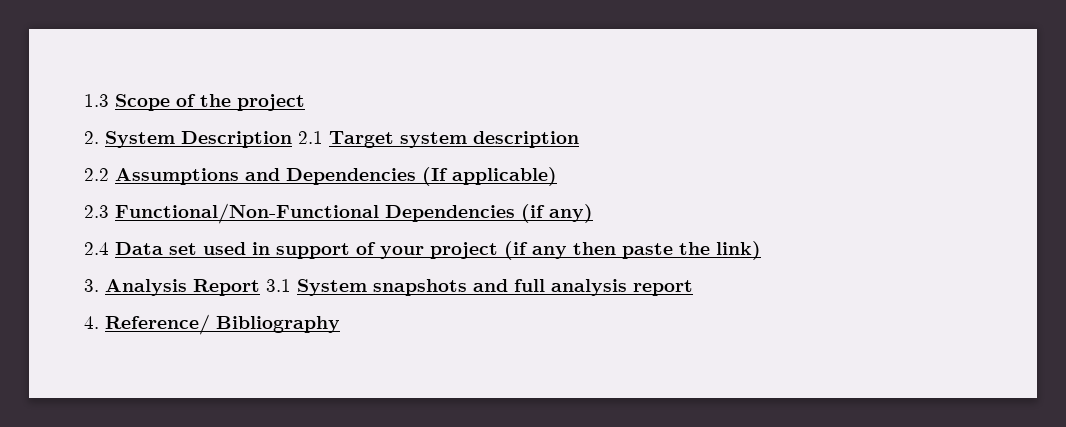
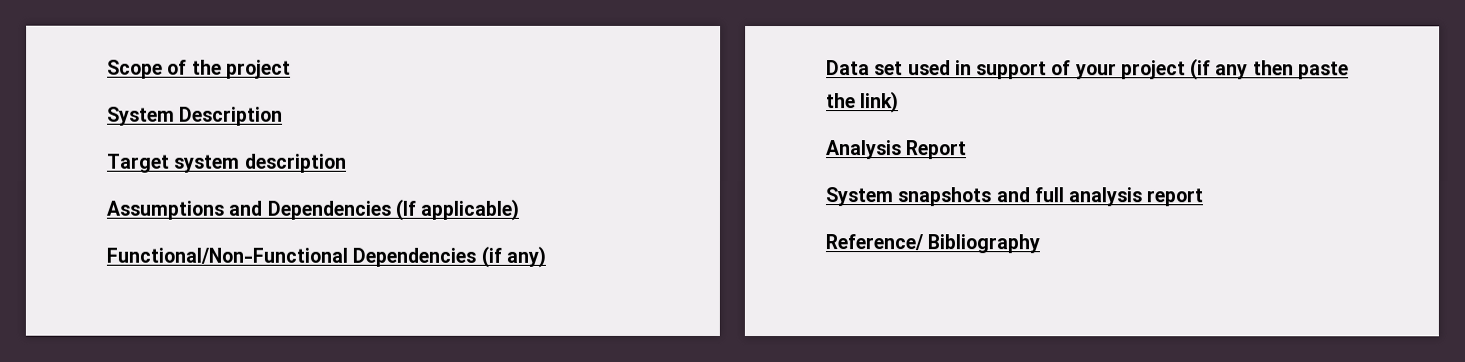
[84,94,109,107] 1.3 -> (107, 69) none
[84,131,99,144] 2. -> (291, 69) none
[298,131,323,144] 2.1 -> (284, 116) //
[84,168,109,181] 2.2 -> (347, 163) none
[84,205,109,218] 2.3 -> (520, 209) none
[84,242,109,255] 2.4 -> (546, 256) none
[84,279,99,292] 3. -> (900, 102) none
[266,279,291,292] 3.1 -> (968, 150) //
[84,316,99,329] 4. -> (1204, 197) none

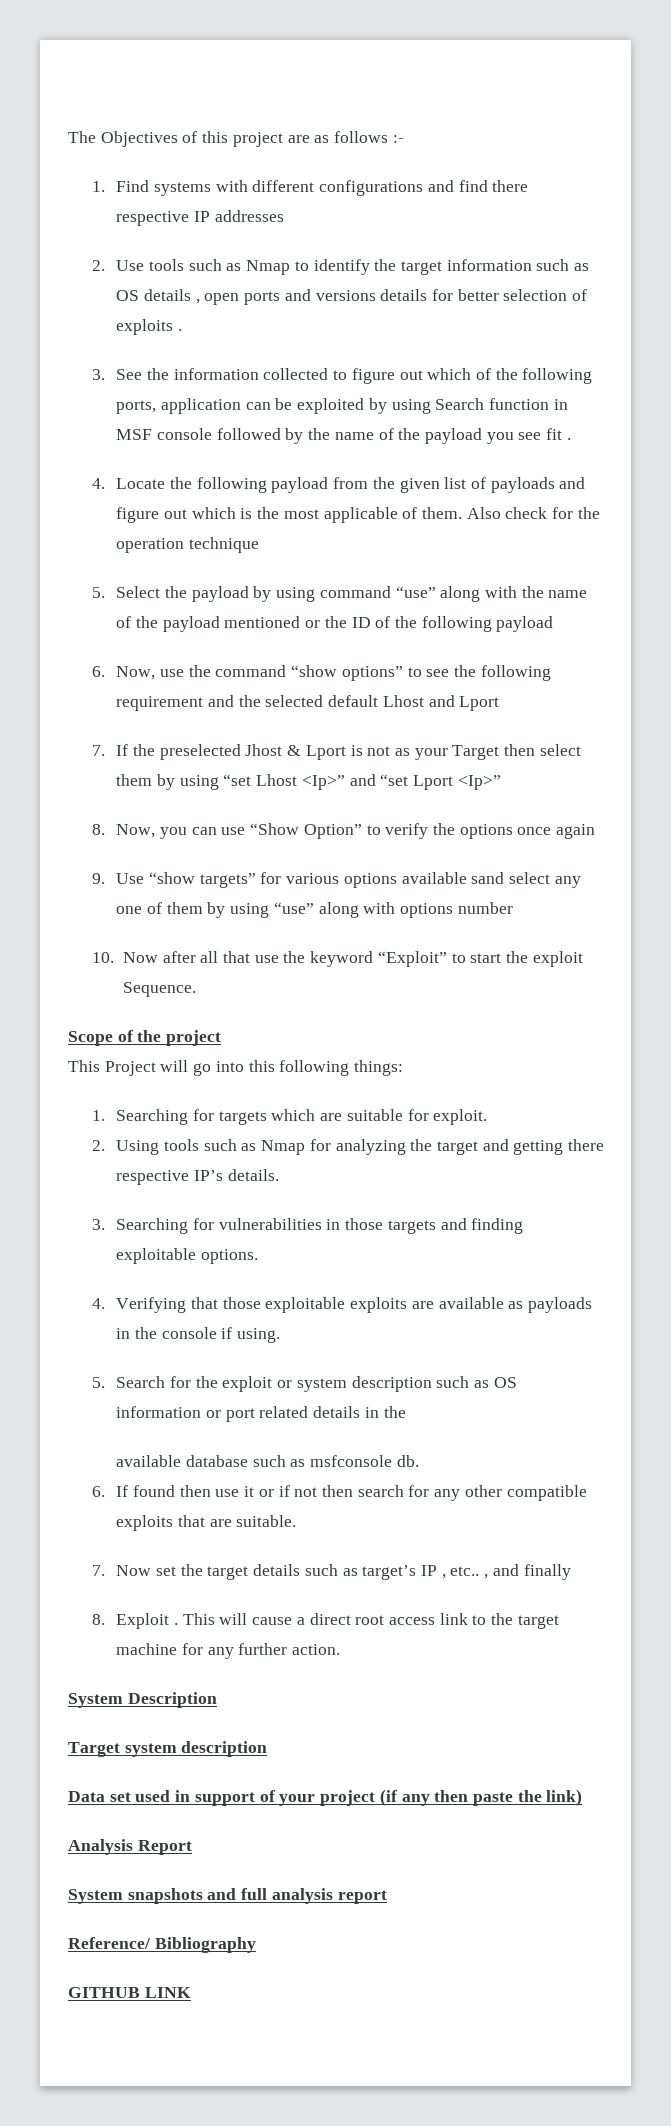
[107,59,291,79] Scope of the project -> [68,131,404,147] [92,180,529,196] [116,210,284,226] [92,259,590,275] [116,289,588,305] [116,319,182,335] [92,368,593,384] [116,398,568,414] [116,428,571,444] [92,477,586,493] [116,507,600,523] [116,537,259,553] [92,586,588,602] [116,616,554,632] [92,665,551,681] [116,695,500,711] [92,744,581,760] [116,774,501,790] [92,823,596,839] [92,872,581,888] [116,902,513,918] [92,951,583,967] [122,982,196,997] [68,1030,222,1046] [68,1060,404,1076] [92,1109,488,1125] [92,1139,605,1155] [116,1169,279,1185] [92,1218,524,1234] [116,1248,258,1264] [92,1297,592,1313] [116,1327,281,1343] [92,1376,517,1392] [116,1406,406,1422] [116,1455,419,1467] [92,1485,587,1501] [116,1515,297,1531] [92,1564,571,1580] [92,1613,559,1629] [116,1643,341,1659] The Objectives of this project are as follows :- // 1. Find systems with different configurations and find there respective IP addresses // 2. Use tools such as Nmap to identify the target information such as OS details , open ports and versions details for better selection of exploits . // 3. See the information collected to figure out which of the following ports, application can be exploited by using Search function in MSF console followed by the name of the payload you see fit . // 4. Locate the following payload from the given list of payloads and figure out which is the most applicable of them. Also check for the operation technique // 5. Select the payload by using command “use” along with the name of the payload mentioned or the ID of the following payload // 6. Now, use the command “show options” to see the following requirement and the selected default Lhost and Lport // 7. If the preselected Jhost & Lport is not as your Target then select them by using “set Lhost <Ip>” and “set Lport <Ip>” // 8. Now, you can use “Show Option” to verify the options once again // 9. Use “show targets” for various options available sand select any one of them by using “use” along with options number // 10. Now after all that use the keyword “Exploit” to start the exploit Sequence. // Scope of the project // This Project will go into this following things: // 1. Searching for targets which are suitable for exploit. // 2. Using tools such as Nmap for analyzing the target and getting there respective IP’s details. // 3. Searching for vulnerabilities in those targets and finding exploitable options. // 4. Verifying that those exploitable exploits are available as payloads in the console if using. // 5. Search for the exploit or system description such as OS information or port related details in the // available database such as msfconsole db. // 6. If found then use it or if not then search for any other compatible exploits that are suitable. // 7. Now set the target details such as target’s IP , etc.. , and finally // 8. Exploit . This will cause a direct root access link to the target machine for any further action.
[106,198,520,221] [106,245,546,268] // Assumptions and Dependencies (If applicable) // Functional/Non-Functional Dependencies (if any) -> (268, 1749) none
(1041, 244) none -> [68,1987,191,1998] // GITHUB LINK

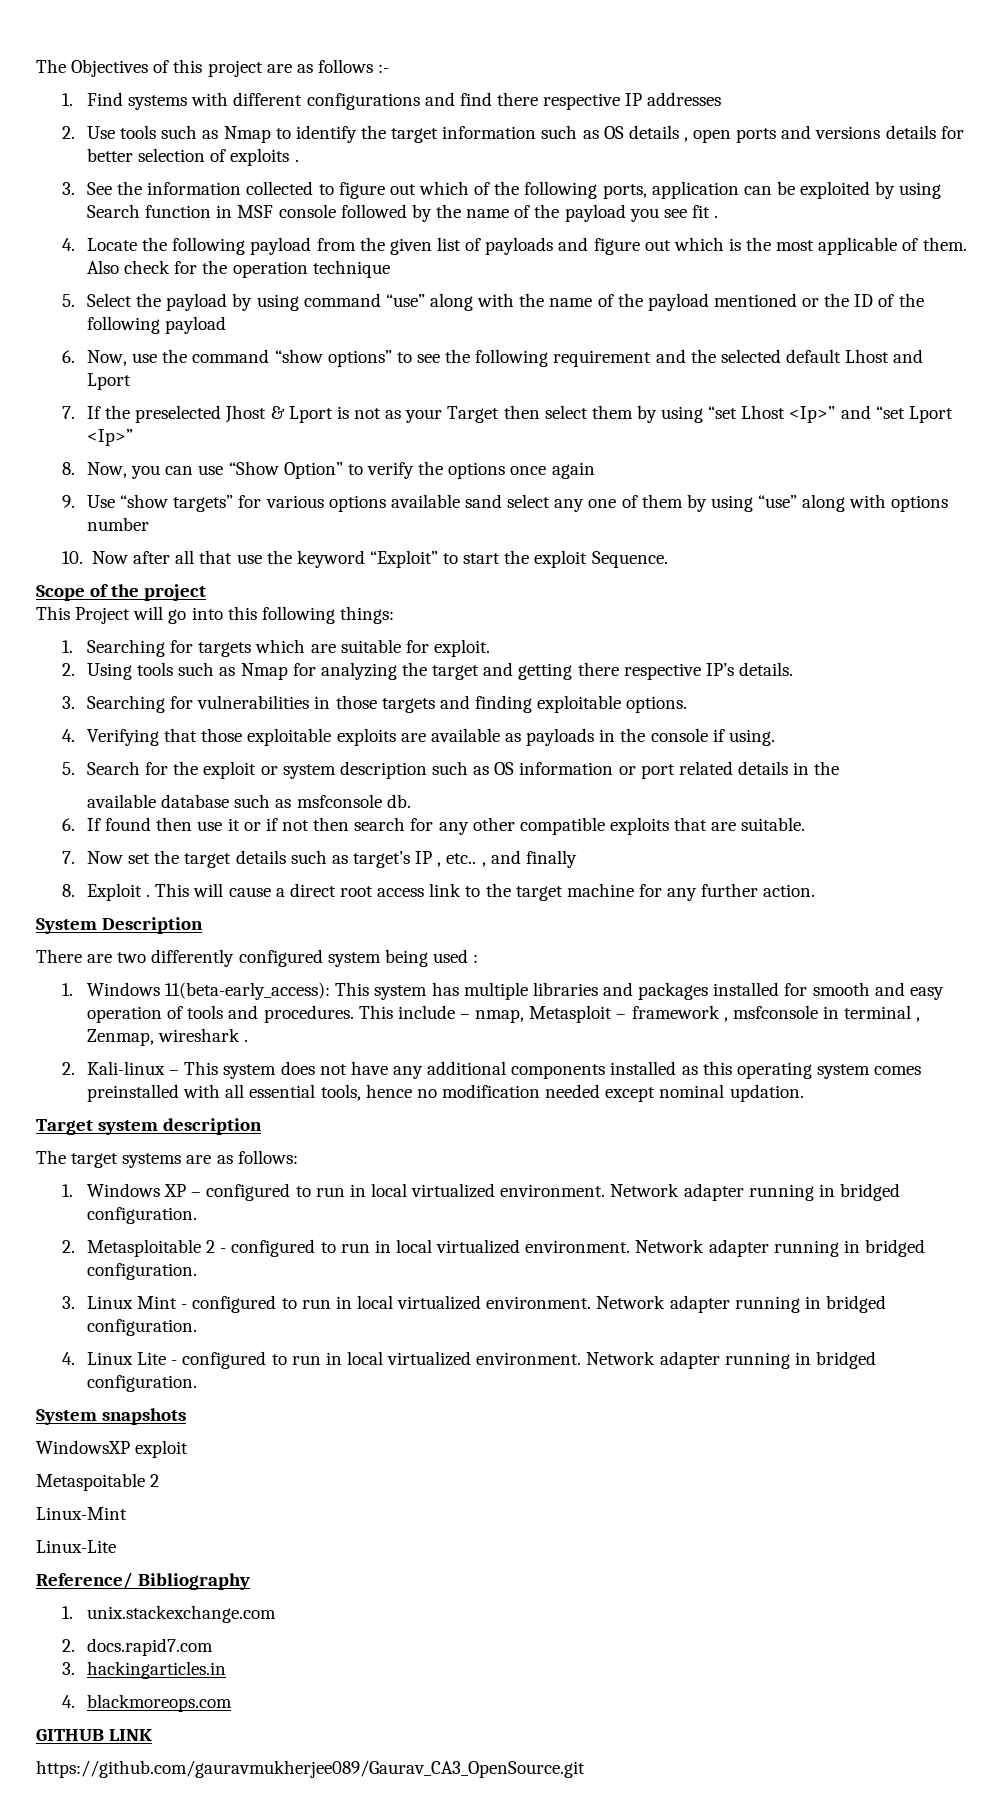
[68,1741,268,1757] [68,1789,583,1806] [68,1839,192,1855] [68,1888,387,1904] [68,1937,256,1953] Target system description // Data set used in support of your project (if any then paste the link) // Analysis Report // System snapshots and full analysis report // Reference/ Bibliography -> [36,949,479,967] [61,982,944,1000] [87,1005,921,1023] [87,1028,249,1046] [61,1061,922,1079] [87,1084,804,1102] [36,1118,263,1135] [36,1150,298,1168] [61,1183,900,1201] [87,1207,198,1224] [61,1239,925,1257] [87,1263,198,1280] [61,1295,886,1313] [87,1319,198,1336] [61,1351,876,1369] [87,1375,198,1392] [36,1408,187,1425] [36,1440,189,1458] [36,1473,160,1491] [36,1507,127,1520] [36,1540,116,1553] [36,1572,251,1590] [61,1605,277,1623] [61,1638,214,1656] [61,1661,227,1679] [61,1694,233,1712] There are two differently configured system being used : // 1. Windows 11(beta-early_access): This system has multiple libraries and packages installed for smooth and easy operation of tools and procedures. This include – nmap, Metasploit – framework , msfconsole in terminal , Zenmap, wireshark . // 2. Kali-linux – This system does not have any additional components installed as this operating system comes preinstalled with all essential tools, hence no modification needed except nominal updation. // Target system description // The target systems are as follows: // 1. Windows XP – configured to run in local virtualized environment. Network adapter running in bridged configuration. // 2. Metasploitable 2 - configured to run in local virtualized environment. Network adapter running in bridged configuration. // 3. Linux Mint - configured to run in local virtualized environment. Network adapter running in bridged configuration. // 4. Linux Lite - configured to run in local virtualized environment. Network adapter running in bridged configuration. // System snapshots // WindowsXP exploit // Metaspoitable 2 // Linux-Mint // Linux-Lite // Reference/ Bibliography // 1. unix.stackexchange.com // 2. docs.rapid7.com // 3. hackingarticles.in // 4. blackmoreops.com
(191, 1992) none -> [36,1760,585,1778] // https://github.com/gauravmukherjee089/Gaurav_CA3_OpenSource.git

